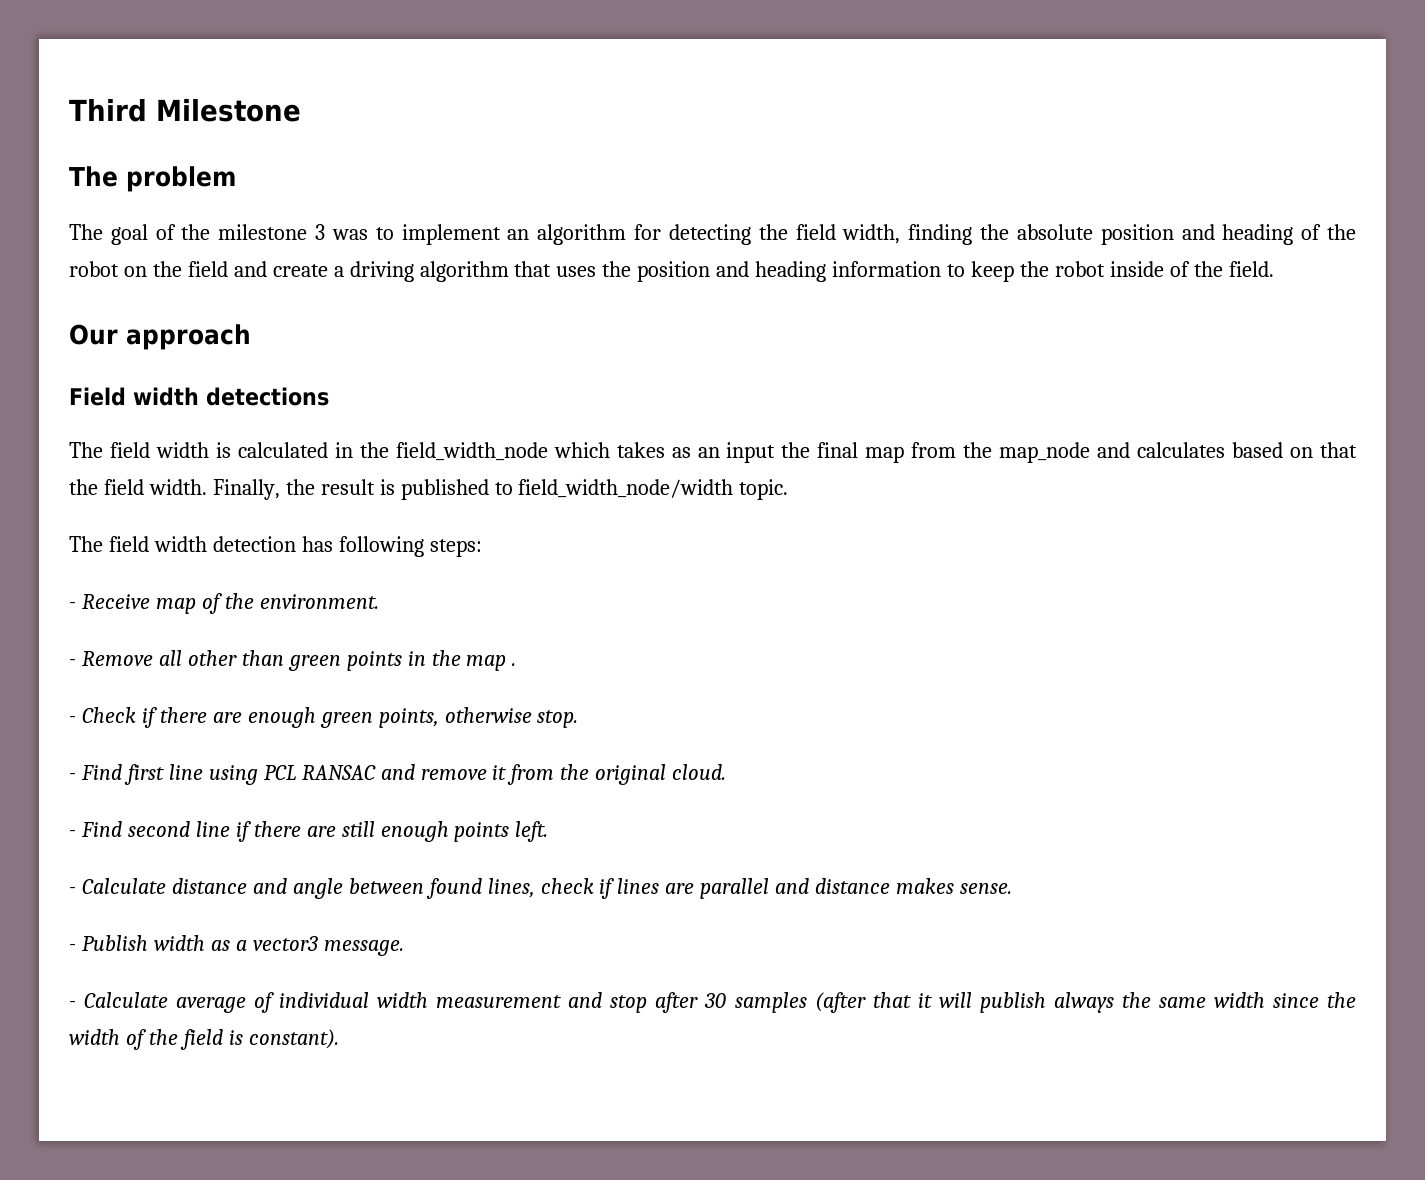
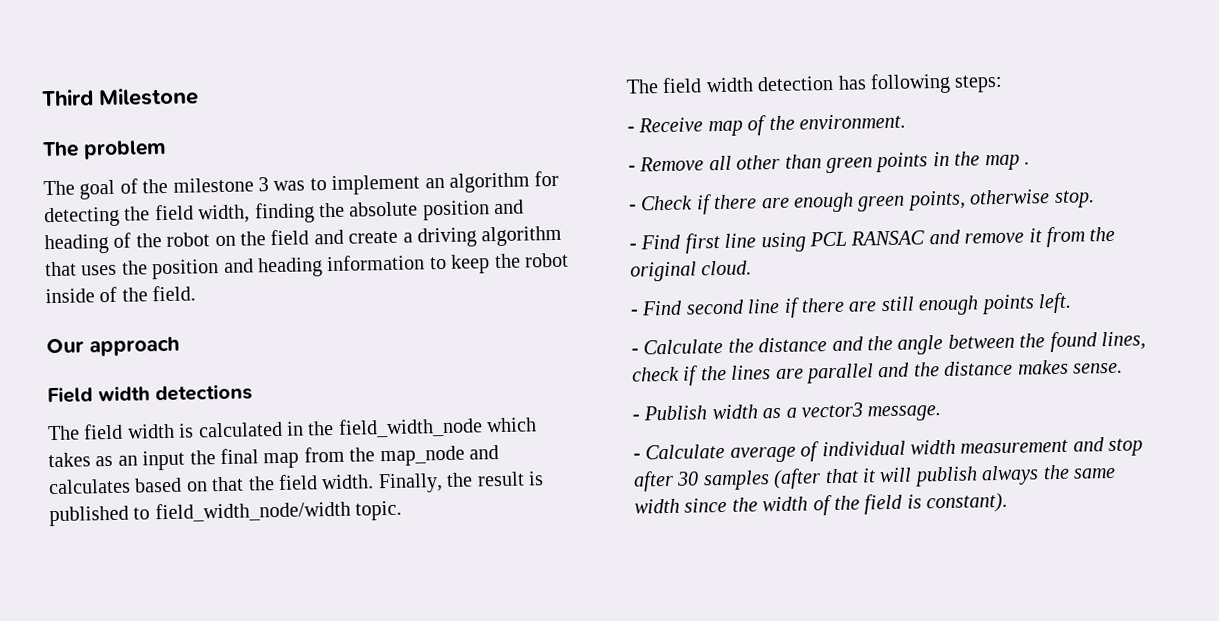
(166, 886) none -> [727,338,754,353] the
(287, 886) none -> [867,335,893,351] the
(424, 886) none -> [1019,333,1046,348] the
(615, 888) none -> [700,365,727,381] the
(810, 886) none -> [912,362,940,377] the

